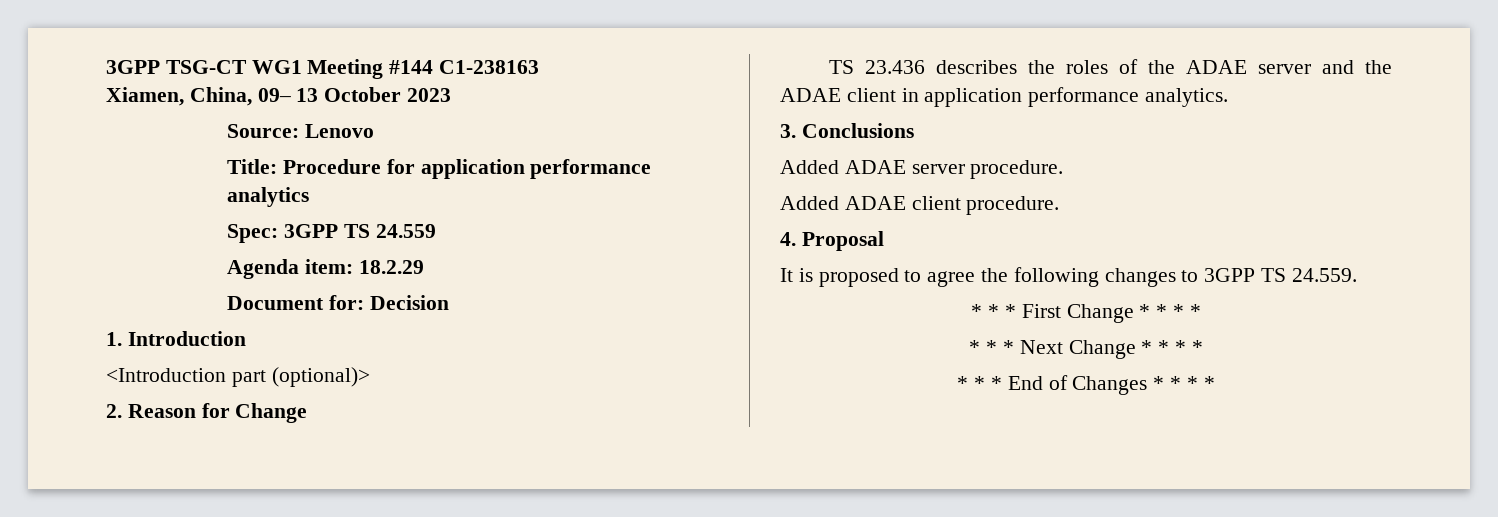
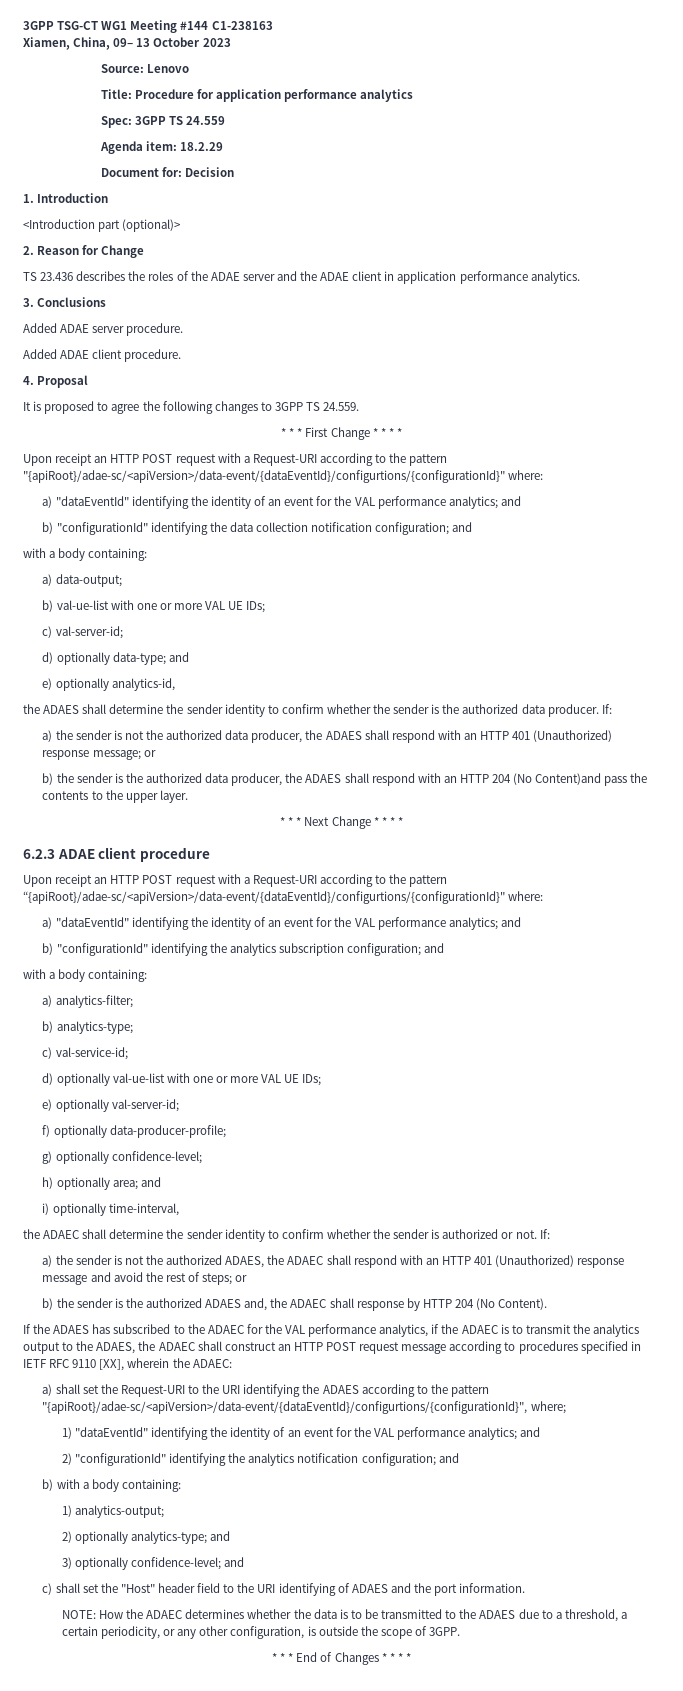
(1201, 311) none -> [23,453,448,466] [23,470,544,483] [42,496,521,509] [42,522,473,535] [23,548,148,561] [42,574,122,587] [42,600,266,613] [42,626,123,639] [42,652,189,665] [42,678,175,691] [23,704,612,717] [42,730,613,743] [42,750,156,760] [42,773,648,786] [42,790,188,803] // Upon receipt an HTTP POST request with a Request-URI according to the pattern "{apiRoot}/adae-sc/<apiVersion>/data-event/{dataEventId}/configurtions/{configurationId}" where: // a) "dataEventId" identifying the identity of an event for the VAL performance analytics; and // b) "configurationId" identifying the data collection notification configuration; and // with a body containing: // a) data-output; // b) val-ue-list with one or more VAL UE IDs; // c) val-server-id; // d) optionally data-type; and // e) optionally analytics-id, // the ADAES shall determine the sender identity to confirm whether the sender is the authorized data producer. If: // a) the sender is not the authorized data producer, the ADAES shall respond with an HTTP 401 (Unauthorized) response message; or // b) the sender is the authorized data producer, the ADAES shall respond with an HTTP 204 (No Content)and pass the contents to the upper layer.
(1203, 347) none -> [23,847,210,862] [23,874,448,887] [23,891,544,904] [42,917,521,930] [42,943,445,956] [23,969,148,982] [42,995,133,1008] [42,1021,133,1034] [42,1047,128,1060] [42,1073,322,1086] [42,1099,179,1112] [42,1125,226,1138] [42,1151,202,1164] [42,1177,161,1190] [42,1203,179,1216] [23,1229,550,1242] [42,1255,625,1268] [42,1272,248,1285] [42,1298,548,1311] [23,1324,640,1337] [23,1341,641,1354] [23,1358,232,1371] [42,1384,489,1397] [42,1401,566,1414] [61,1427,541,1440] [61,1453,459,1466] [42,1479,181,1492] [61,1505,165,1518] [61,1531,231,1544] [61,1557,245,1570] [42,1583,526,1596] [61,1609,627,1622] [61,1626,461,1639] // 6.2.3 ADAE client procedure // Upon receipt an HTTP POST request with a Request-URI according to the pattern “{apiRoot}/adae-sc/<apiVersion>/data-event/{dataEventId}/configurtions/{configurationId}" where: // a) "dataEventId" identifying the identity of an event for the VAL performance analytics; and // b) "configurationId" identifying the analytics subscription configuration; and // with a body containing: // a) analytics-filter; // b) analytics-type; // c) val-service-id; // d) optionally val-ue-list with one or more VAL UE IDs; // e) optionally val-server-id; // f) optionally data-producer-profile; // g) optionally confidence-level; // h) optionally area; and // i) optionally time-interval, // the ADAEC shall determine the sender identity to confirm whether the sender is authorized or not. If: // a) the sender is not the authorized ADAES, the ADAEC shall respond with an HTTP 401 (Unauthorized) response message and avoid the rest of steps; or // b) the sender is the authorized ADAES and, the ADAEC shall response by HTTP 204 (No Content). // If the ADAES has subscribed to the ADAEC for the VAL performance analytics, if the ADAEC is to transmit the analytics output to the ADAES, the ADAEC shall construct an HTTP POST request message according to procedures specified in IETF RFC 9110 [XX], wherein the ADAEC: // a) shall set the Request-URI to the URI identifying the ADAES according to the pattern "{apiRoot}/adae-sc/<apiVersion>/data-event/{dataEventId}/configurtions/{configurationId}", where; // 1) "dataEventId" identifying the identity of an event for the VAL performance analytics; and // 2) "configurationId" identifying the analytics notification configuration; and // b) with a body containing: // 1) analytics-output; // 2) optionally analytics-type; and // 3) optionally confidence-level; and // c) shall set the "Host" header field to the URI identifying of ADAES and the port information. // NOTE: How the ADAEC determines whether the data is to be transmitted to the ADAES due to a threshold, a certain periodicity, or any other configuration, is outside the scope of 3GPP.

